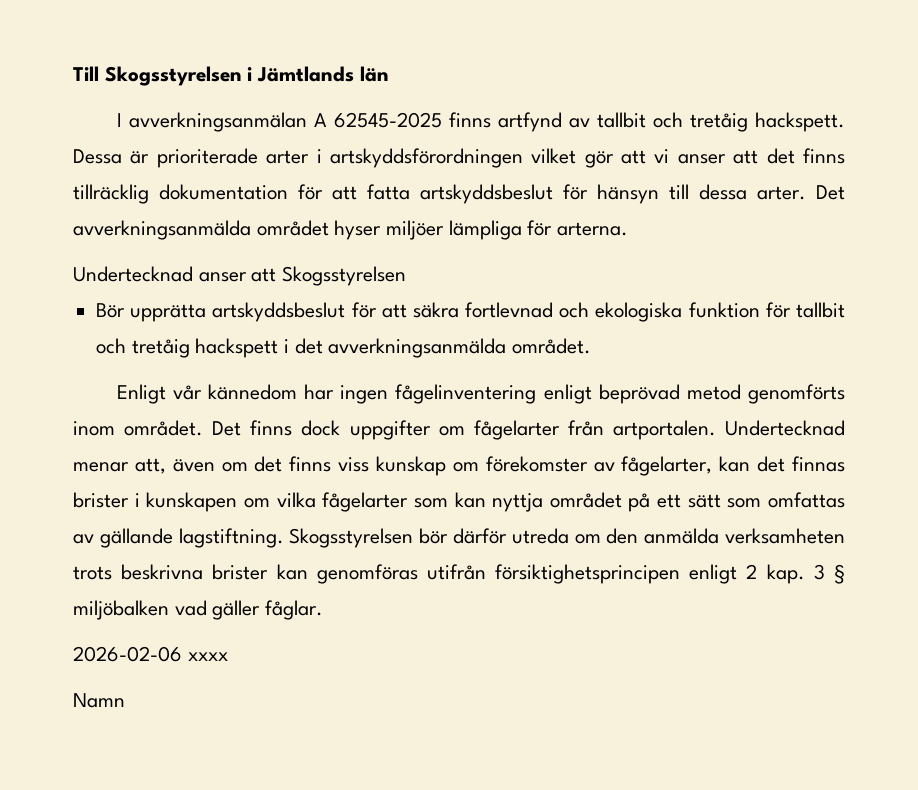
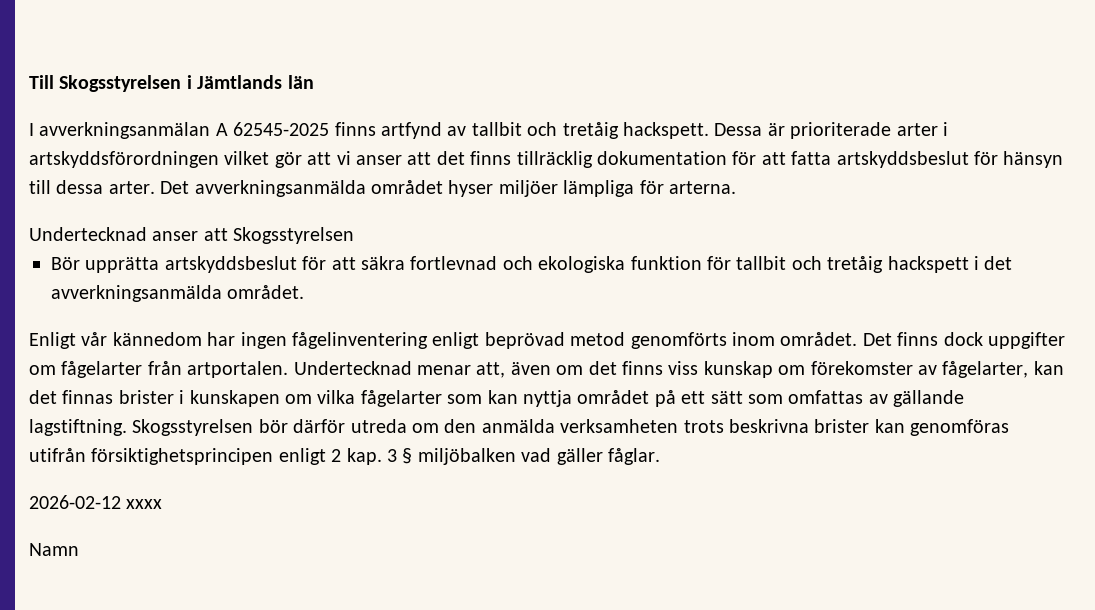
[73,646,182,662] 2026-02-06 -> [29,495,121,509] 2026-02-12

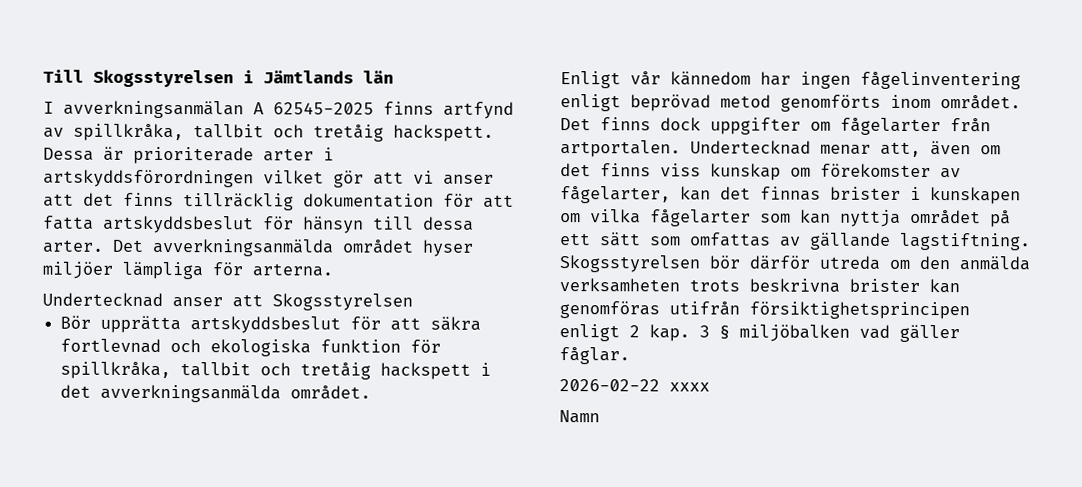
(467, 131) none -> [73,123,184,142] spillkråka,
(731, 263) none -> [60,361,172,380] spillkråka,
[29,495,121,509] 2026-02-12 -> [559,379,660,392] 2026-02-22

